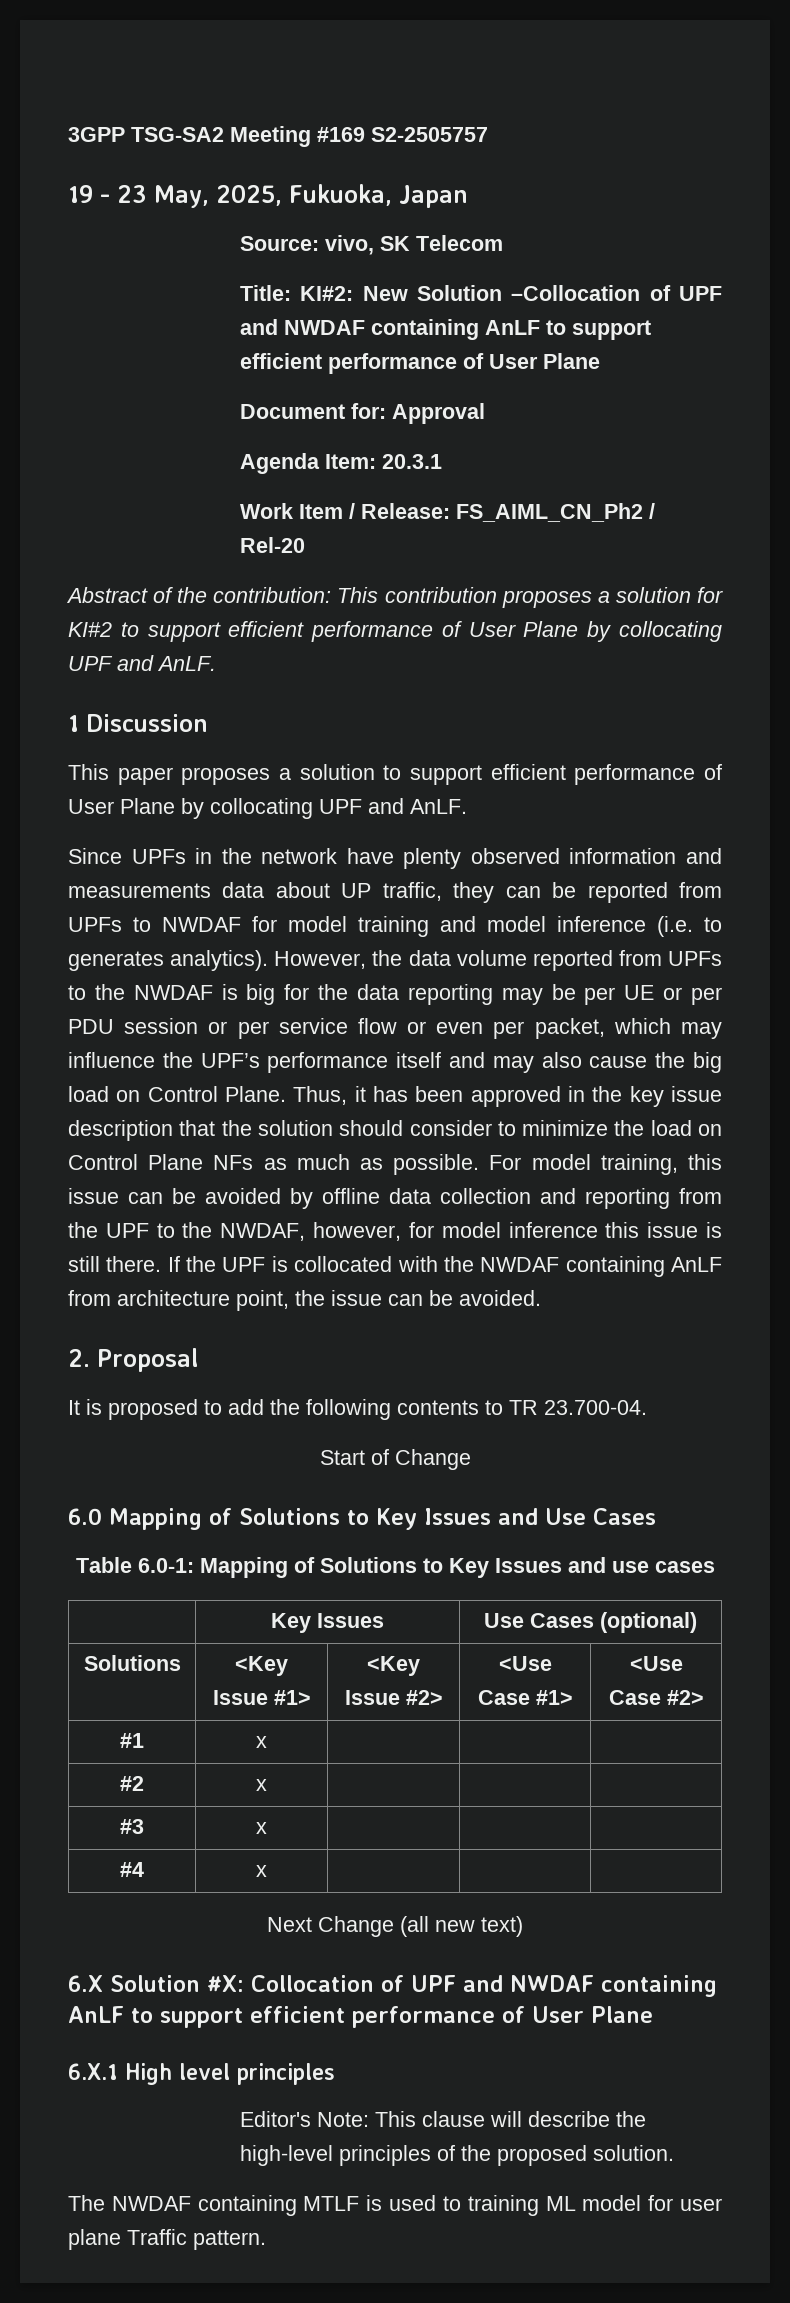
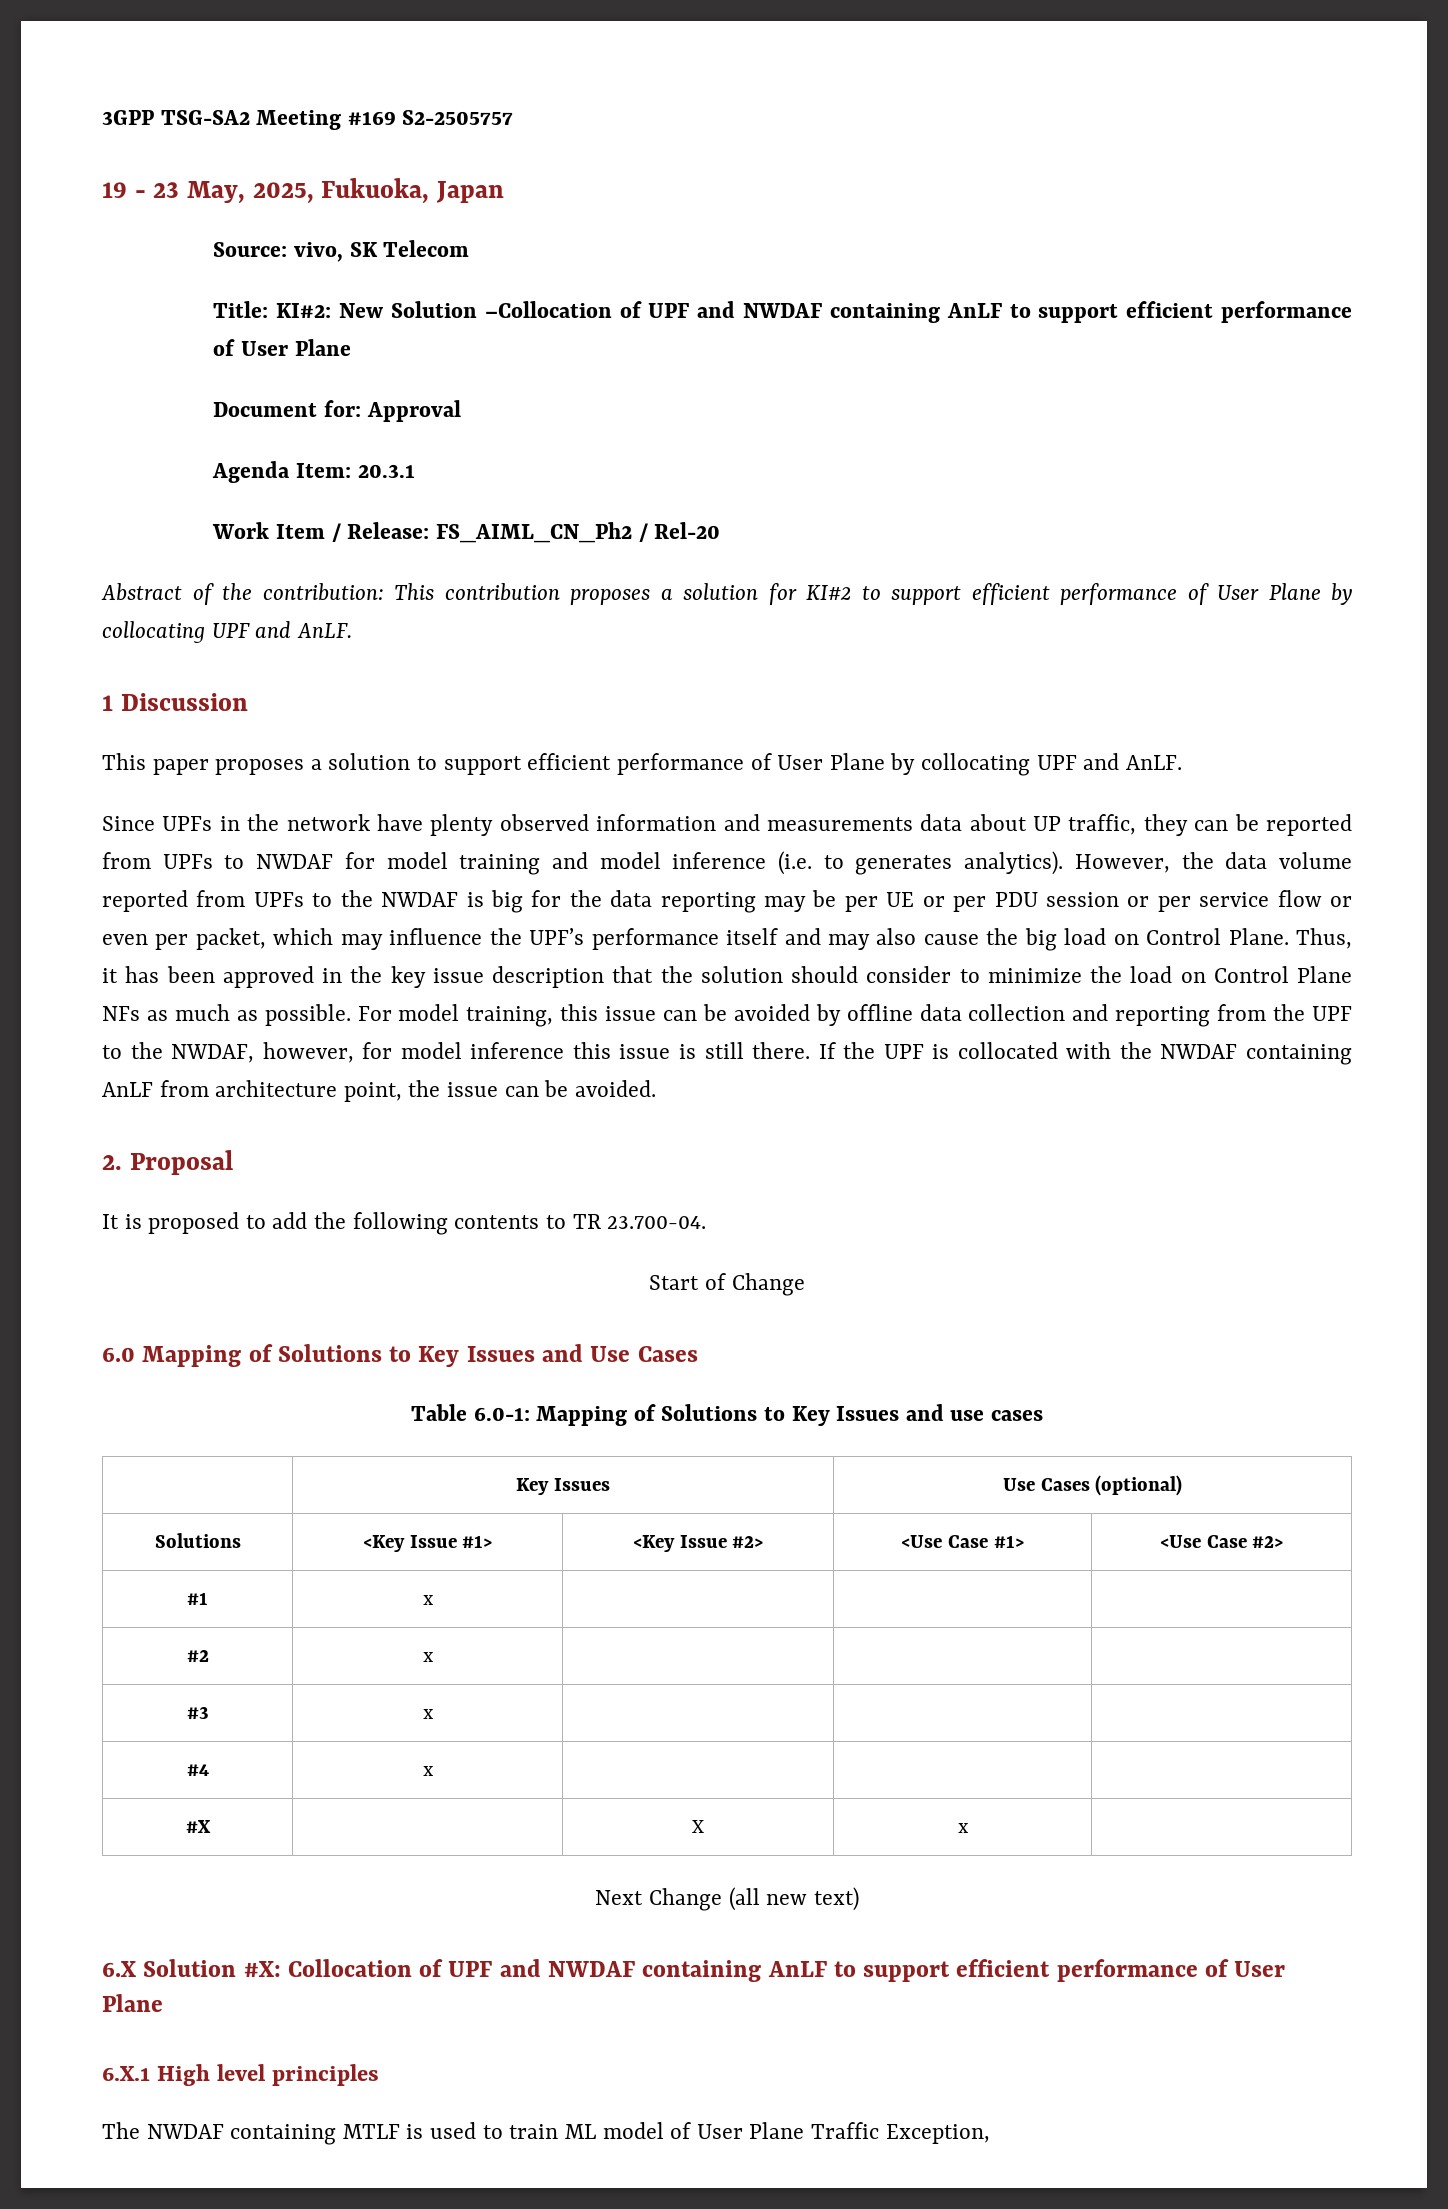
(267, 1871) none -> [185,1820,211,1833] [692,1820,704,1833] [957,1823,968,1833] // #X | | X | x |
[239,2111,646,2127] [239,2145,674,2166] // Editor's Note: This clause will describe the high-level principles of the proposed solution. -> (379, 2075) none
[467,2195,539,2216] training -> [509,2124,559,2139] train
[648,2195,723,2211] [68,2229,266,2250] for user plane Traffic pattern. -> [670,2122,990,2144] of User Plane Traffic Exception,

